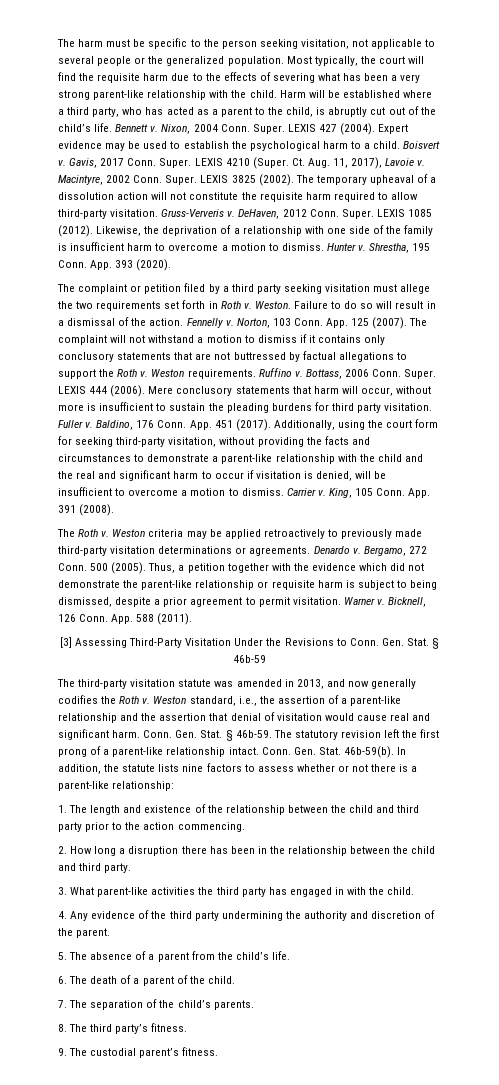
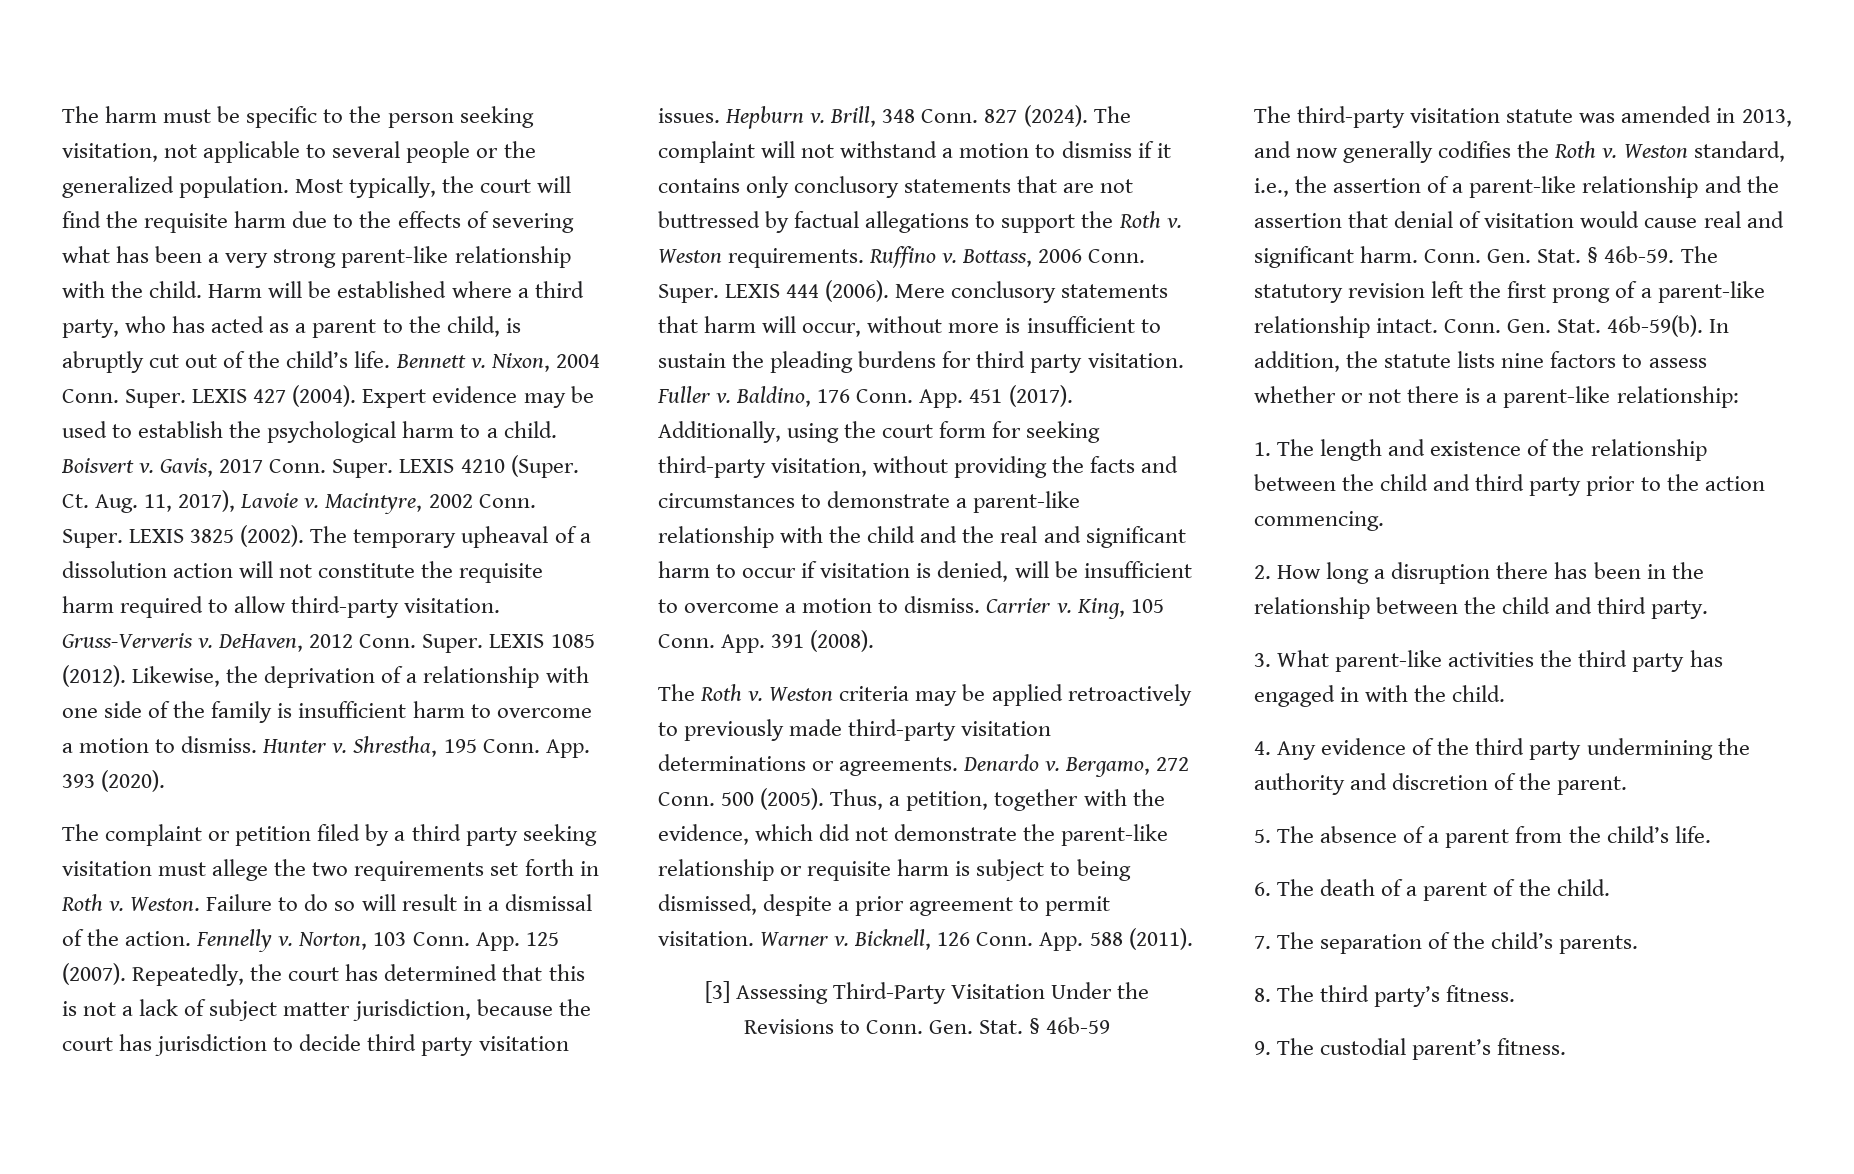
(408, 323) none -> [132,964,585,986] [62,999,591,1021] [62,1034,569,1056] [658,105,1088,129] Repeatedly, the court has determined that this is not a lack of subject matter jurisdiction, because the court has jurisdiction to decide third party visitation issues. Hepburn v. Brill, 348 Conn. 827 (2024).
[187,563,225,573] petition -> [906,791,989,811] petition,
[311,563,356,571] evidence -> [658,824,749,845] evidence,

